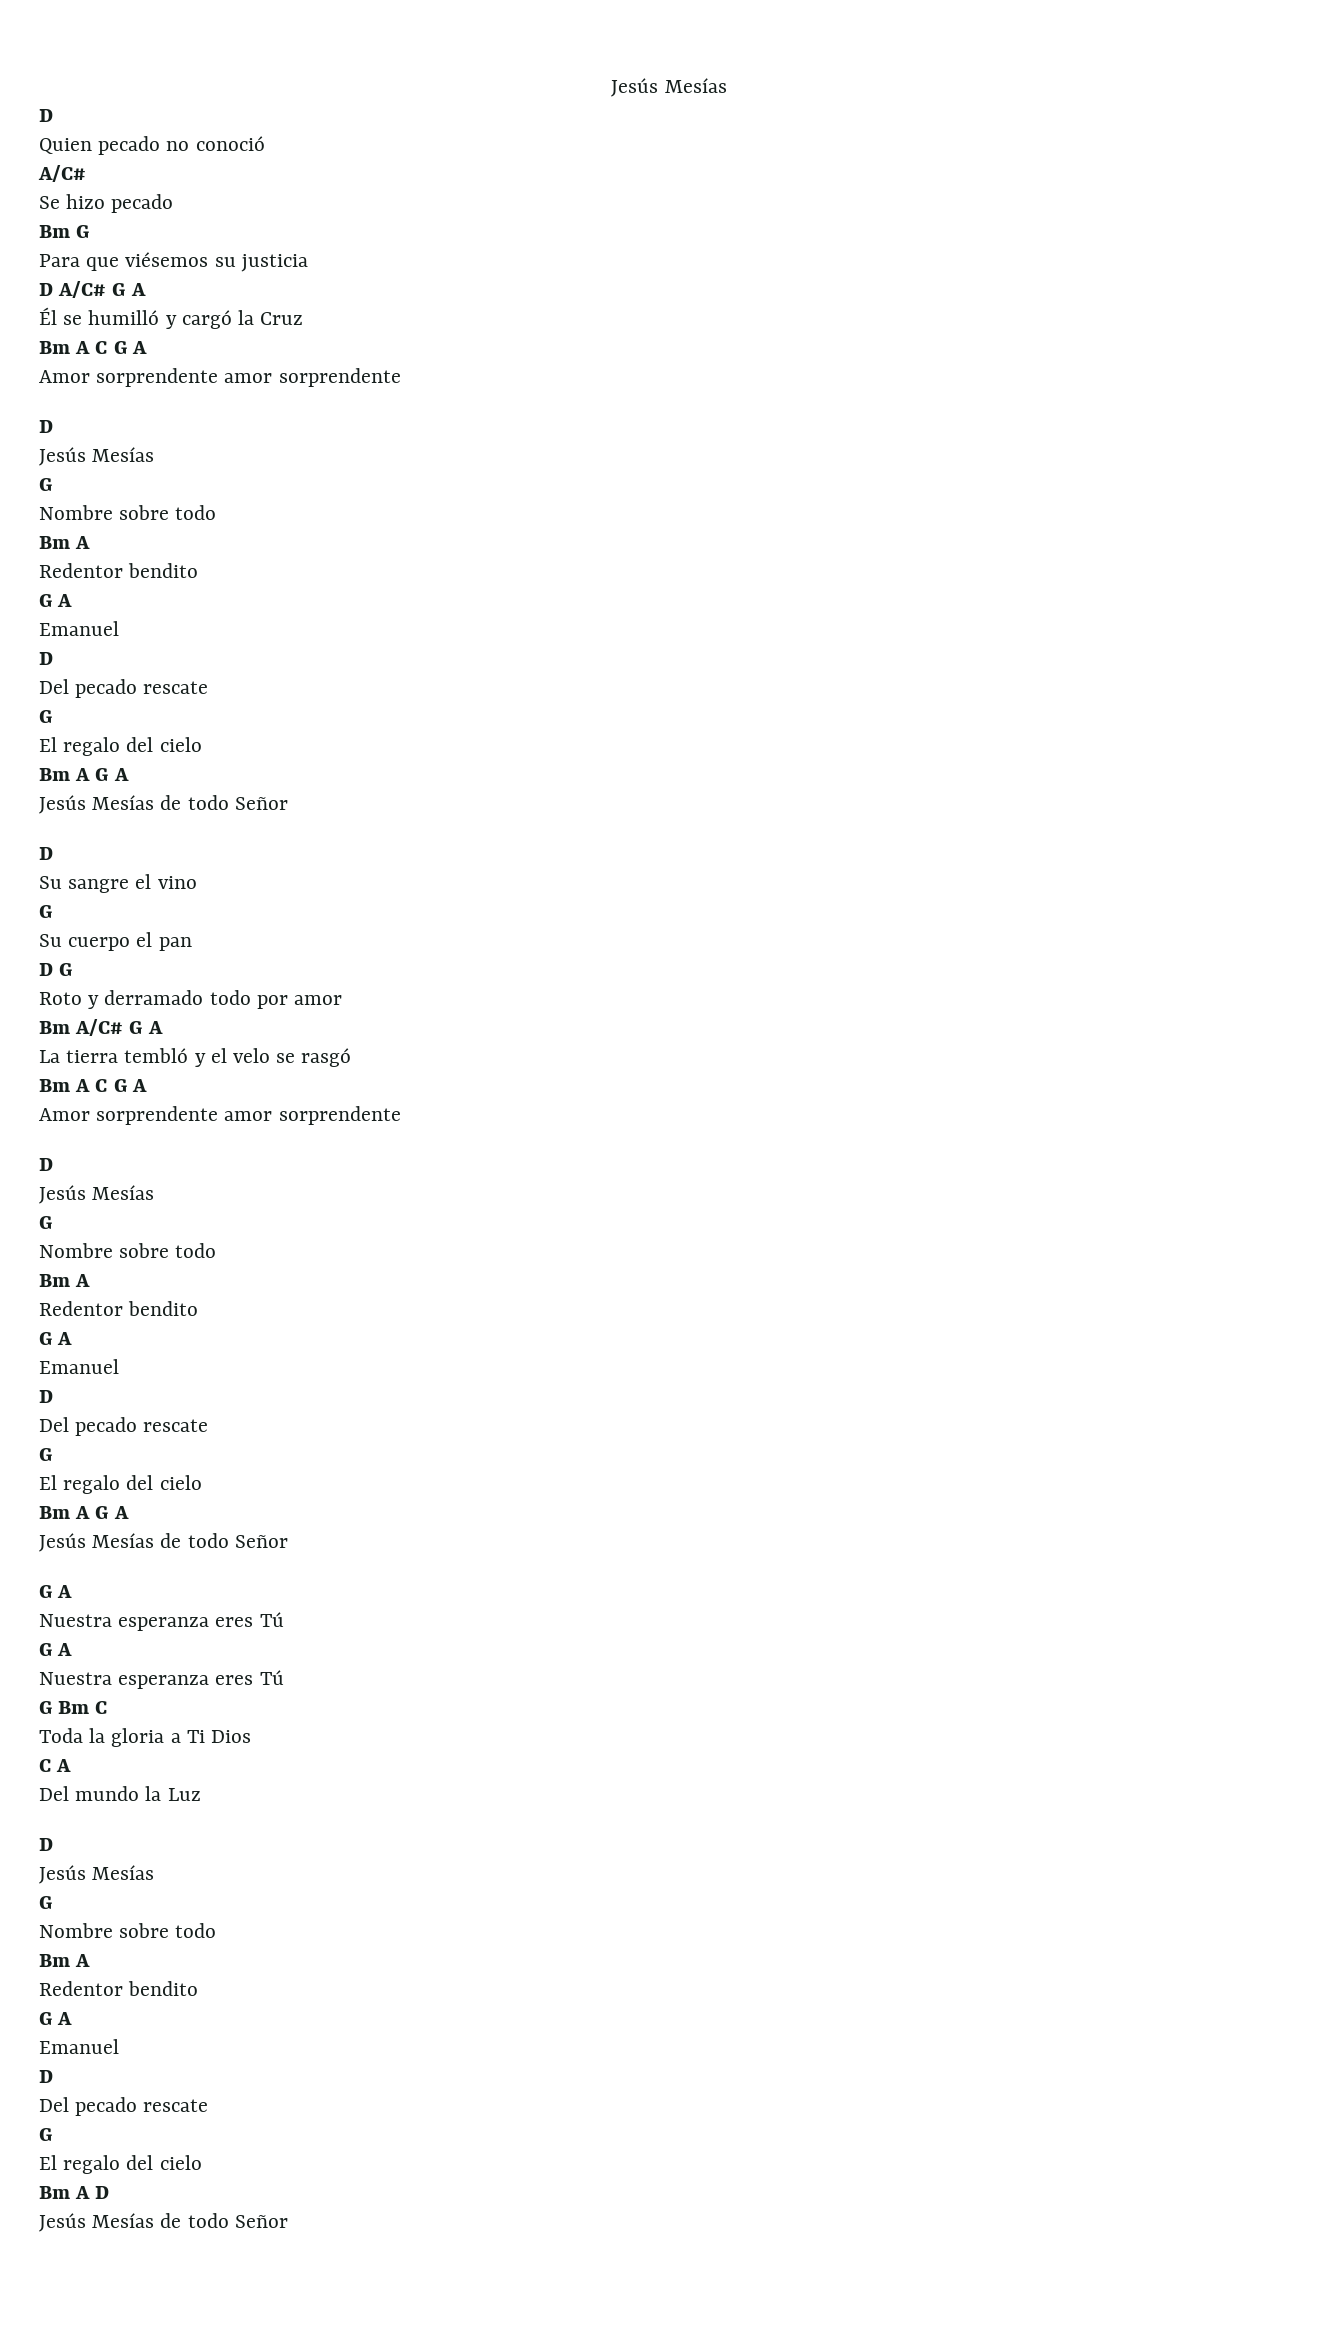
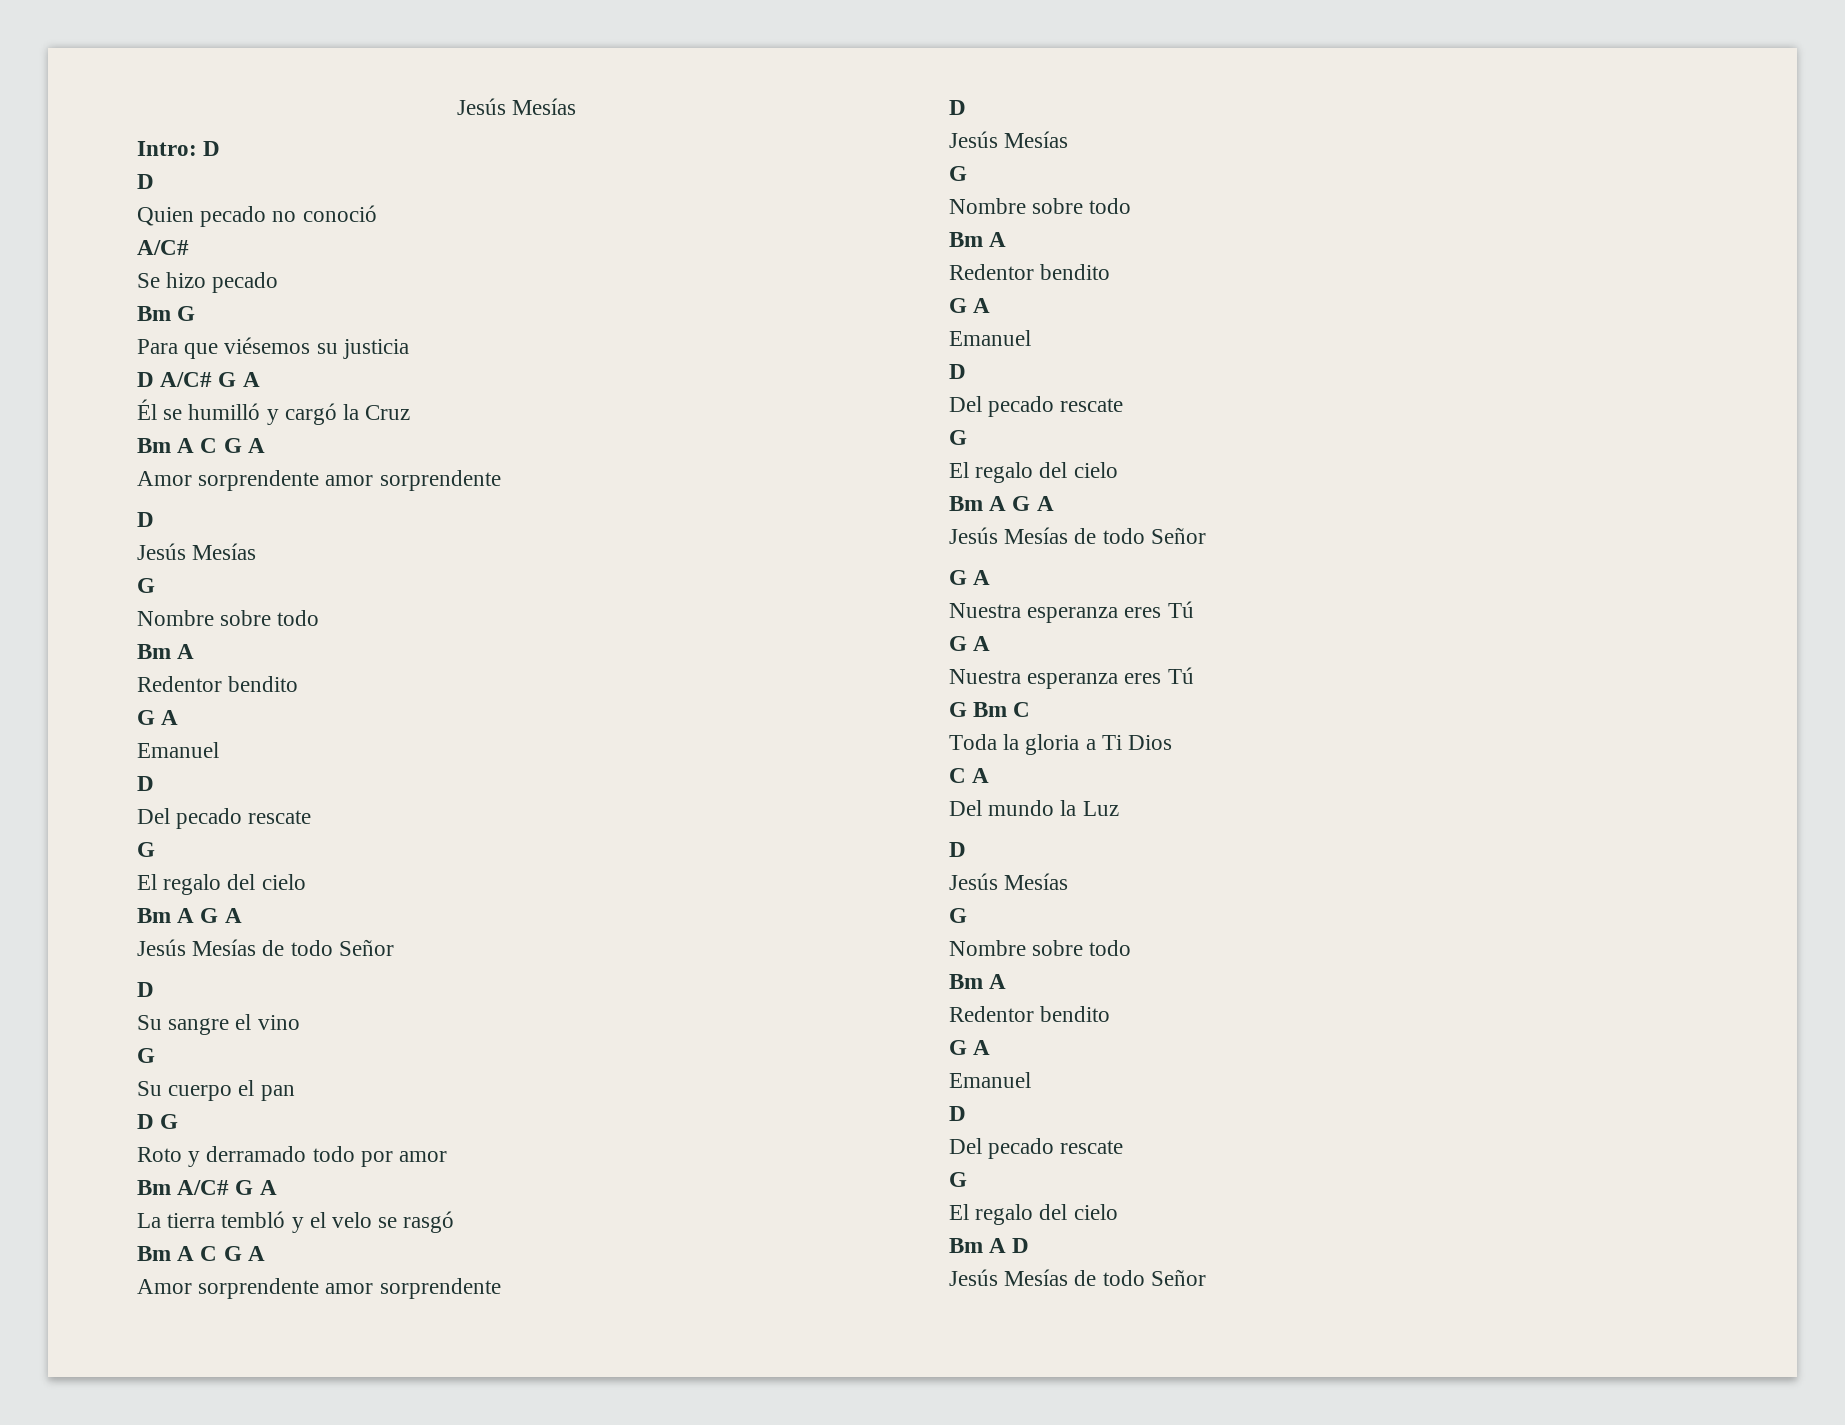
[611,78,727,97] Jesús Mesías -> [456,98,577,115] [137,141,221,156] Jesús Mesías // Intro: D

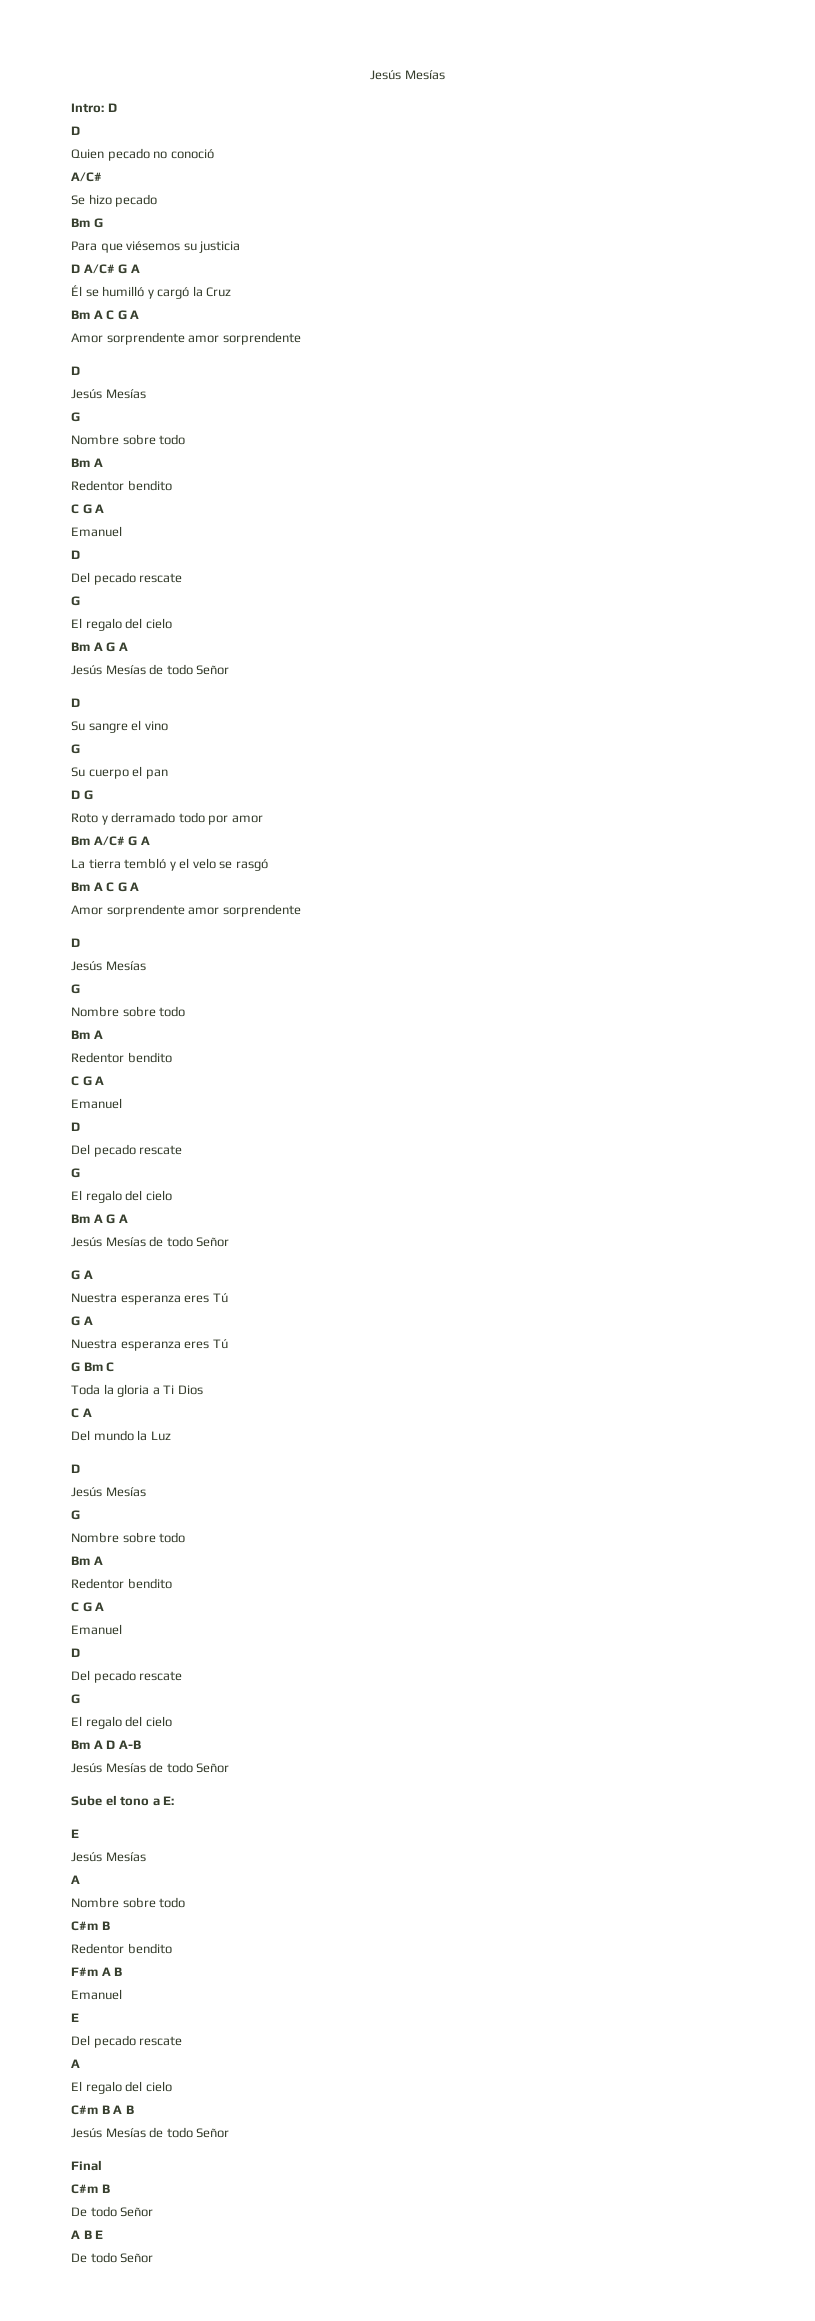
(299, 684) none -> [71,504,79,514] C
(1111, 272) none -> [71,1076,79,1086] C
(1111, 1014) none -> [71,1602,79,1612] C
[949,1269,1206,1286] // Jesús Mesías de todo Señor -> [118,1740,141,1749] [71,1762,230,1773] [71,1795,175,1806] [71,1829,79,1838] [71,1852,146,1862] [71,1875,80,1884] [71,1897,186,1908] [71,1921,110,1931] [71,1943,172,1954] [71,1967,123,1976] [71,1989,122,2000] [71,2013,79,2022] [71,2035,183,2048] [71,2059,80,2068] [71,2081,172,2094] [71,2105,134,2115] [71,2127,230,2138] [71,2160,102,2171] [71,2184,110,2194] [71,2206,154,2217] [71,2230,104,2239] [71,2252,154,2263] A-B // Jesús Mesías de todo Señor // Sube el tono a E: // E // Jesús Mesías // A // Nombre sobre todo // C#m B // Redentor bendito // F#m A B // Emanuel // E // Del pecado rescate // A // El regalo del cielo // C#m B A B // Jesús Mesías de todo Señor // Final // C#m B // De todo Señor // A B E // De todo Señor

